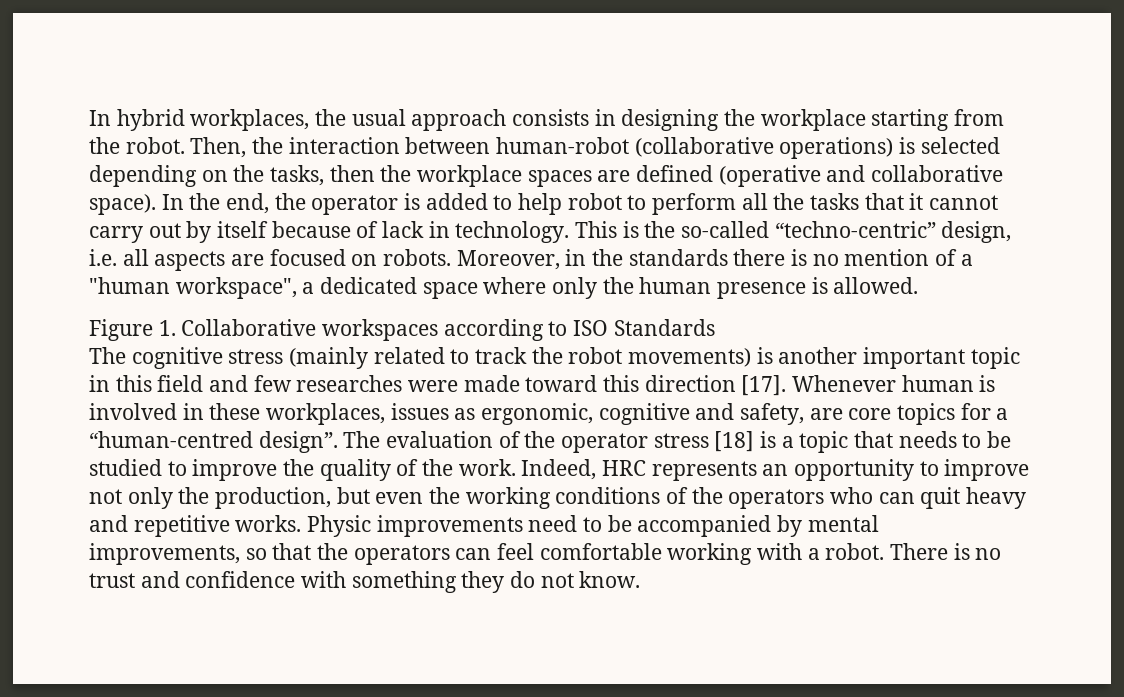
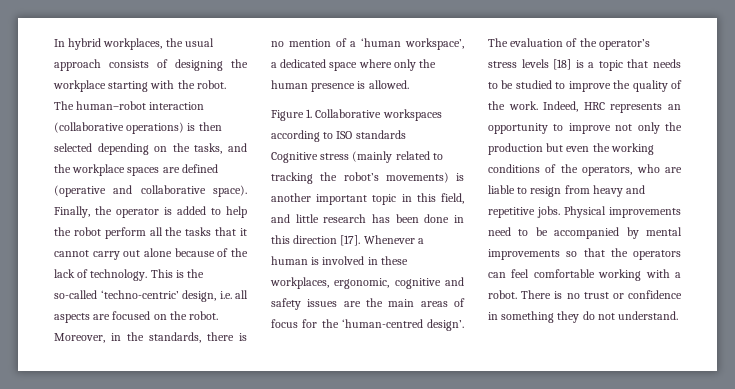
[594,109,616,126] in -> [157,59,168,68] of
[954,109,1005,126] [89,137,630,158] from the robot. Then, the interaction between human-robot -> [150,80,226,89] [54,101,205,110] with the robot. The human–robot interaction
(916, 145) none -> [198,122,222,131] then
[329,165,375,182] then -> [227,143,247,152] and
[161,193,270,214] In the end, -> [54,206,90,218] Finally,
[567,193,647,210] robot to -> [54,227,101,236] the robot
[186,221,450,243] by itself because of lack in -> [144,248,248,257] [54,269,89,278] alone because of the lack of
[774,221,936,238] “techno-centric” -> [100,290,179,299] ‘techno-centric’
[383,249,452,266] robots. -> [169,311,219,320] the robot.
[628,249,728,266] standards -> [149,332,201,343] standards,
[89,277,297,299] "human workspace", -> [361,38,464,50] ‘human workspace’,
[613,319,715,336] [89,347,223,369] Standards // The cognitive -> [355,130,406,139] [271,152,318,163] standards // Cognitive
[475,347,623,364] track the robot -> [271,172,379,184] tracking the robot’s
[157,375,598,392] field and few researches were made toward -> [441,193,464,204] [271,214,464,223] field, and little research has been done in
(897, 383) none -> [417,238,424,244] a
[390,403,476,420] issues as -> (329, 283) none
[740,403,1009,425] [89,431,338,453] safety, are core topics for a “human-centred design”. -> [271,298,465,310] [271,319,464,331] safety issues are the main areas of focus for the ‘human-centred design’.
[561,433,709,453] operator stress -> [598,39,650,50] [488,59,549,68] operator’s stress levels
[215,487,332,509] production, -> [488,143,543,155] production
[728,487,961,509] operators who can quit -> [582,164,682,176] [488,185,590,197] operators, who are liable to resign from
[235,515,372,537] works. Physic -> [537,206,606,218] jobs. Physical
[89,543,240,565] improvements, -> [488,249,560,260] improvements
[140,571,347,588] and confidence with -> [612,290,682,299] [488,312,498,320] or confidence in
[579,571,641,588] know. -> [618,311,679,320] understand.

